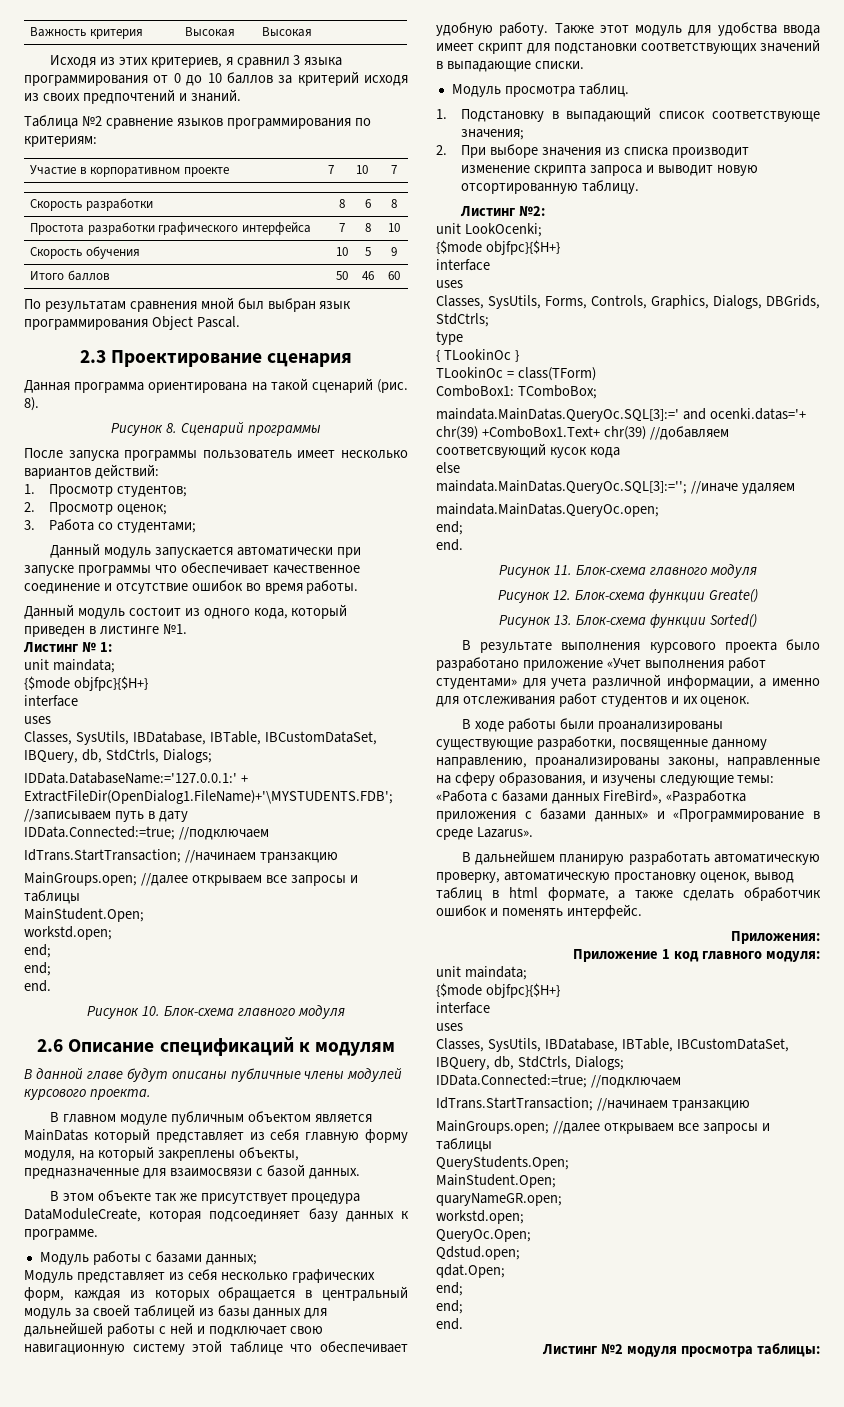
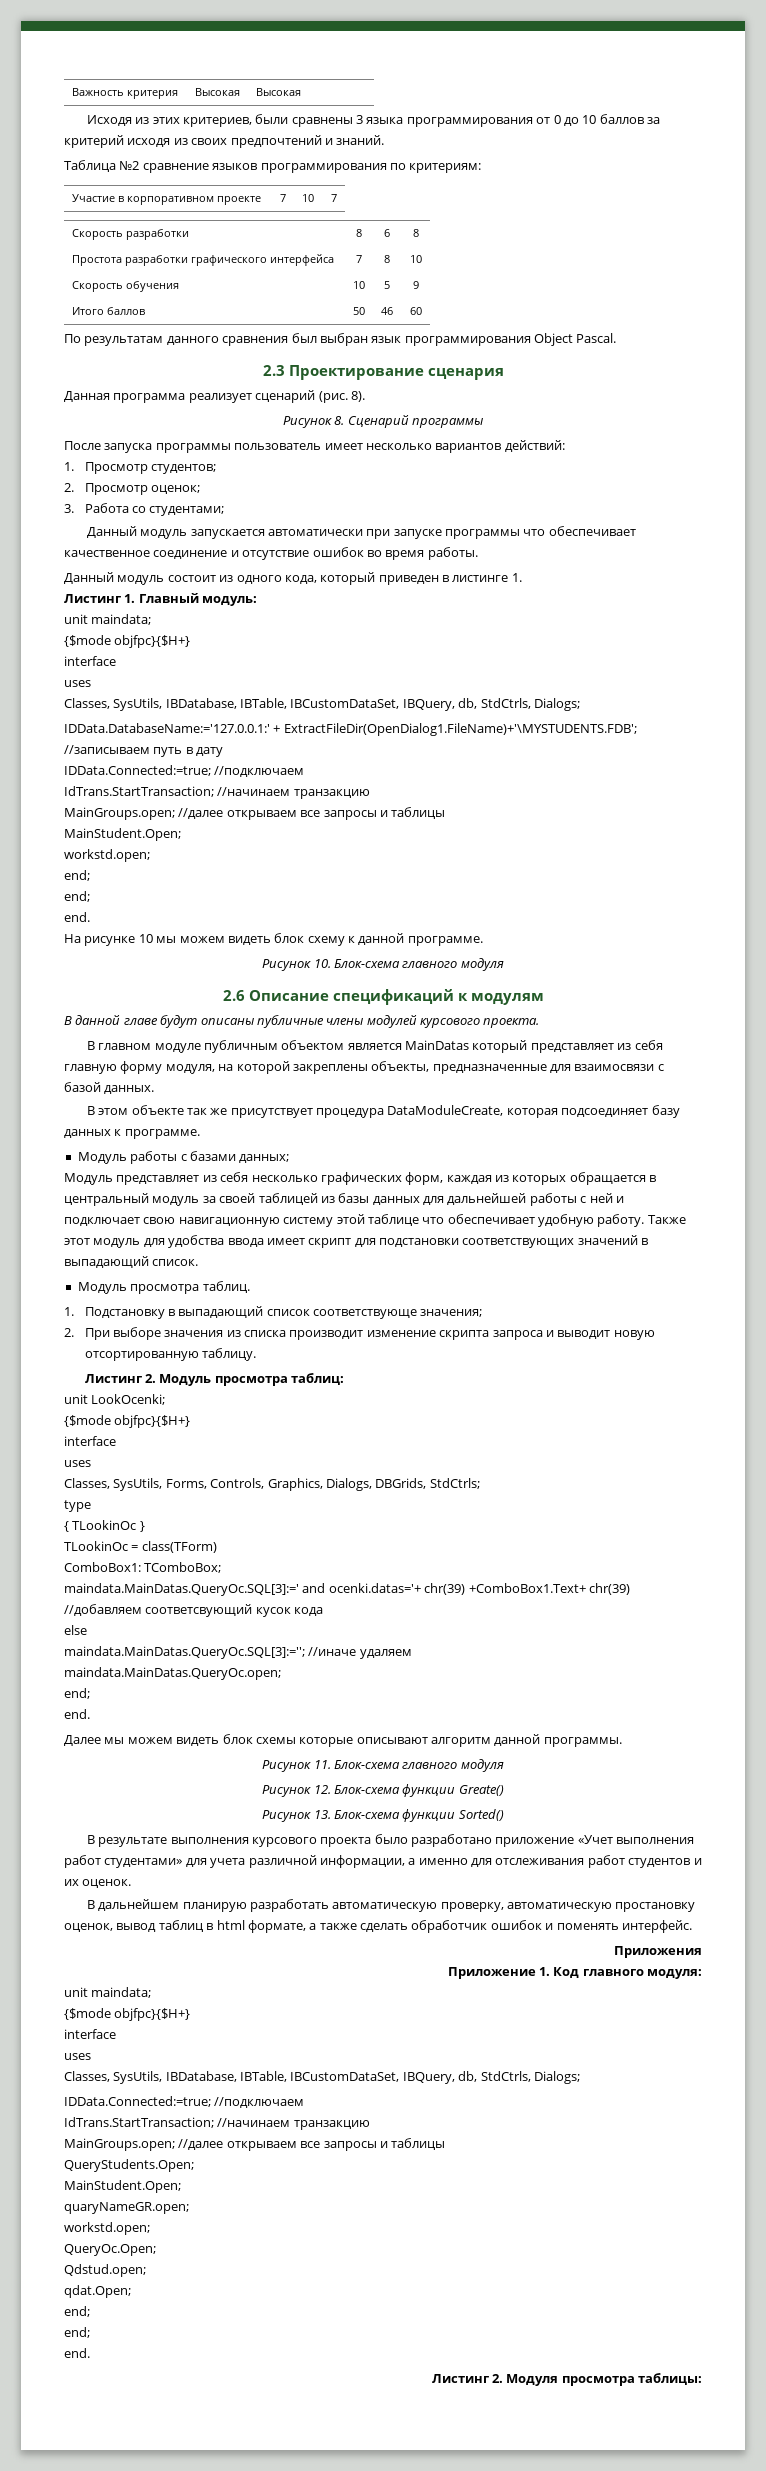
[225,57,290,68] я сравнил -> [255,114,353,127] были сравнены
[129,297,234,312] сравнения мной -> [166,336,289,346] данного сравнения
[148,378,308,393] ориентирована на такой -> [188,393,252,403] реализует
[162,624,187,635] [23,642,112,653] №1. // Листинг № 1: -> [511,573,522,582] [64,593,258,606] 1. // Листинг 1. Главный модуль:
(51, 986) none -> [64,933,483,946] // На рисунке 10 мы можем видеть блок схему к данной программе.
[97,1146,154,1161] который -> [236,1061,290,1074] которой
[446,61,584,72] выпадающие списки. -> [64,1256,199,1268] выпадающий список.
[518,206,545,217] №2: -> [144,1373,345,1386] 2. Модуль просмотра таблиц:
(463, 545) none -> [64,1734,622,1747] // Далее мы можем видеть блок схемы которые описывают алгоритм данной программы.
[461,718,723,732] [436,736,767,750] [436,757,820,768] [436,772,775,786] [436,790,746,804] [436,808,820,822] [436,827,533,840] // В ходе работы были проанализированы существующие разработки, посвященные данному направлению, проанализированы законы, направленные на сферу образования, и изучены следующие темы: «Работа с базами данных FireBird», «Разработка приложения с базами данных» и «Программирование в среде Lazarus». -> (132, 1883) none
[731,931,820,944] Приложения: -> [614,1946,702,1958] Приложения
[662,949,700,962] 1 код -> [538,1967,580,1978] 1. Код
[601,1344,678,1357] №2 модуля -> [491,2374,559,2386] 2. Модуля

